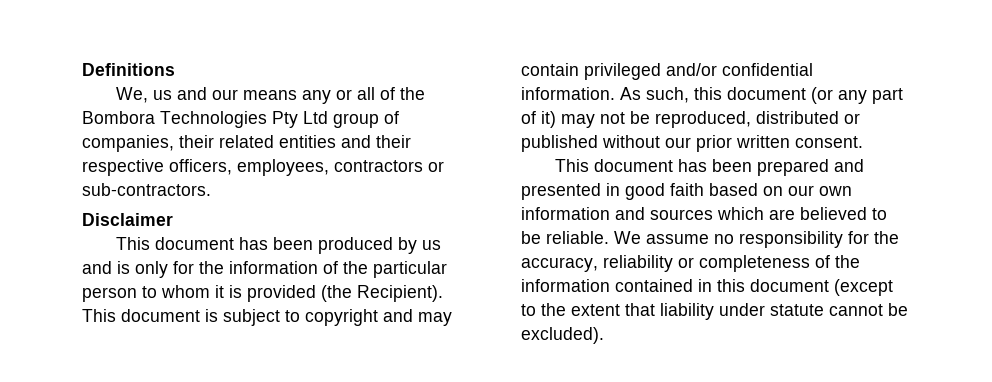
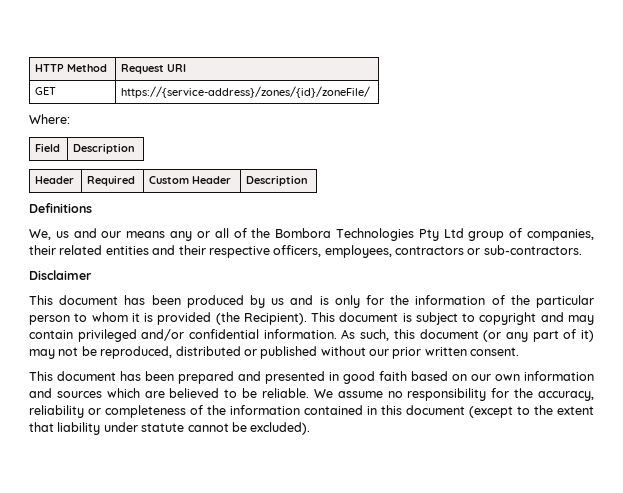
(82, 69) none -> [35,64,108,72] [121,64,187,74] [35,87,57,95] [121,86,371,98] [29,114,70,124] [35,143,61,152] [73,143,136,154] [35,176,75,184] [87,175,136,186] [149,176,232,184] [246,175,309,186] HTTP Method | Request URI // GET | https://{service-address}/zones/{id}/zoneFile/ // Where: // Field | Description // Header | Required | Custom Header | Description //

